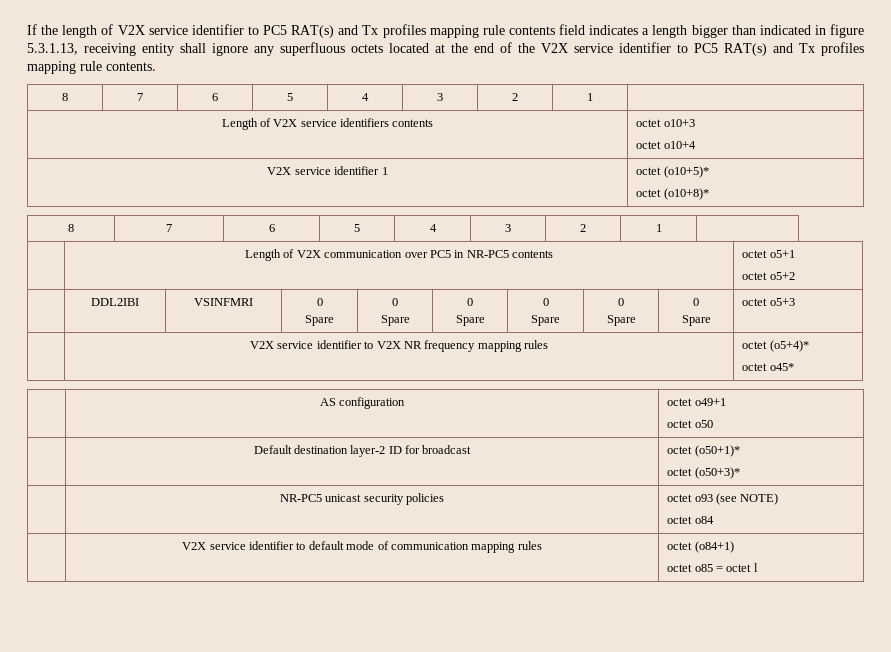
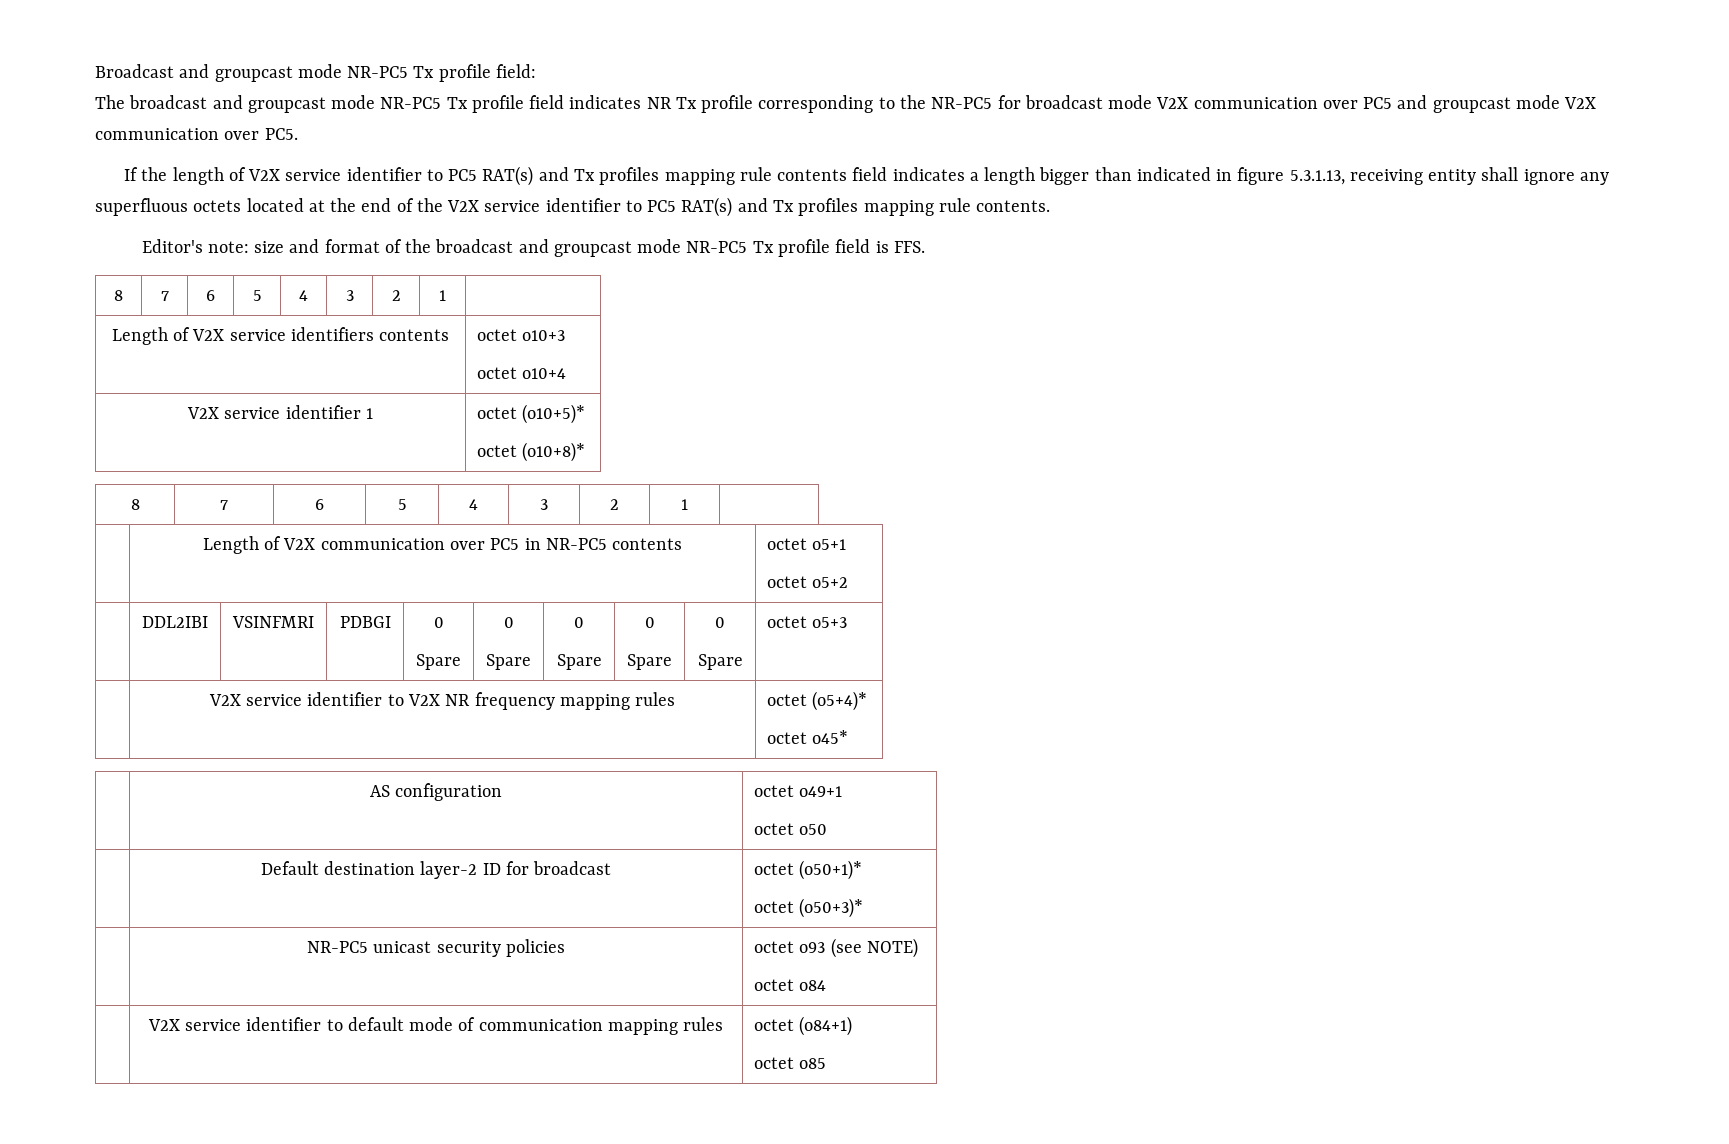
(27, 29) none -> [95,64,536,82] [95,95,1597,113] [95,128,298,140] Broadcast and groupcast mode NR-PC5 Tx profile field: // The broadcast and groupcast mode NR-PC5 Tx profile field indicates NR Tx profile corresponding to the NR-PC5 for broadcast mode V2X communication over PC5 and groupcast mode V2X communication over PC5. //
(156, 66) none -> [141,239,925,257] // Editor's note: size and format of the broadcast and groupcast mode NR-PC5 Tx profile field is FFS.
[316,298,323,306] [304,315,334,326] 0 // Spare -> [339,616,391,628] PDBGI
[715,563,758,572] = octet l -> (827, 1063) none

